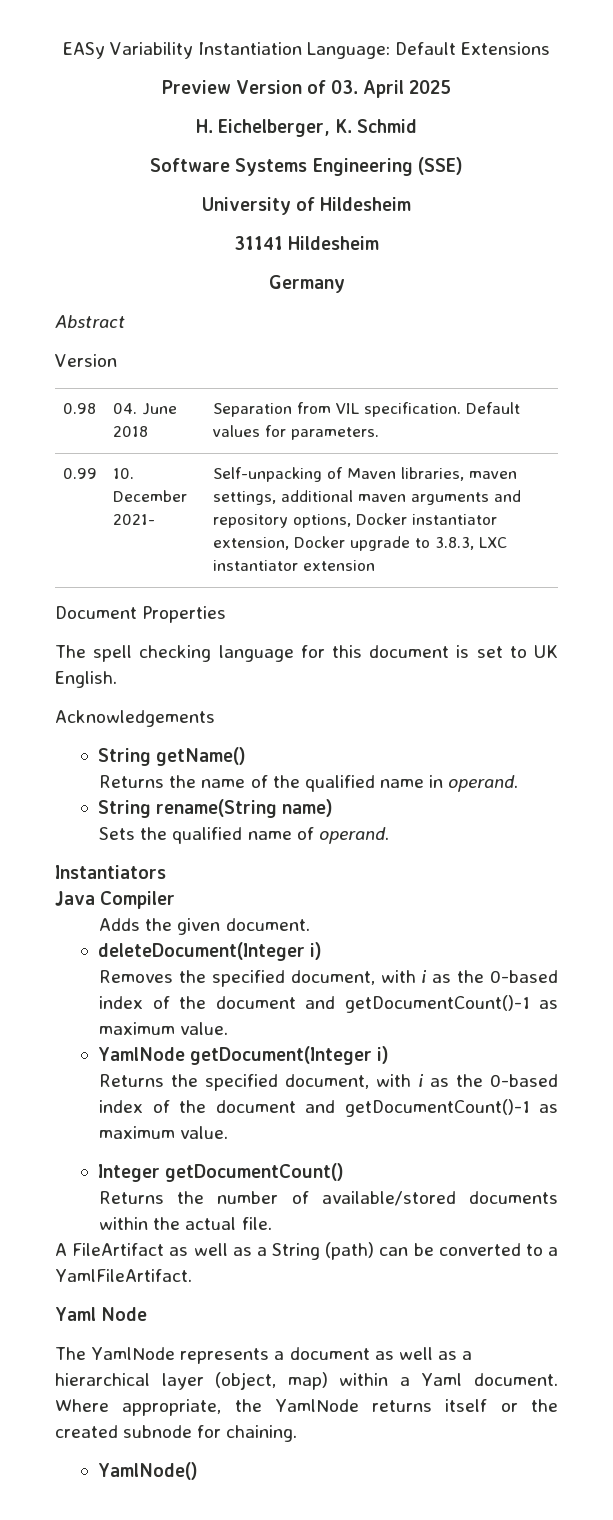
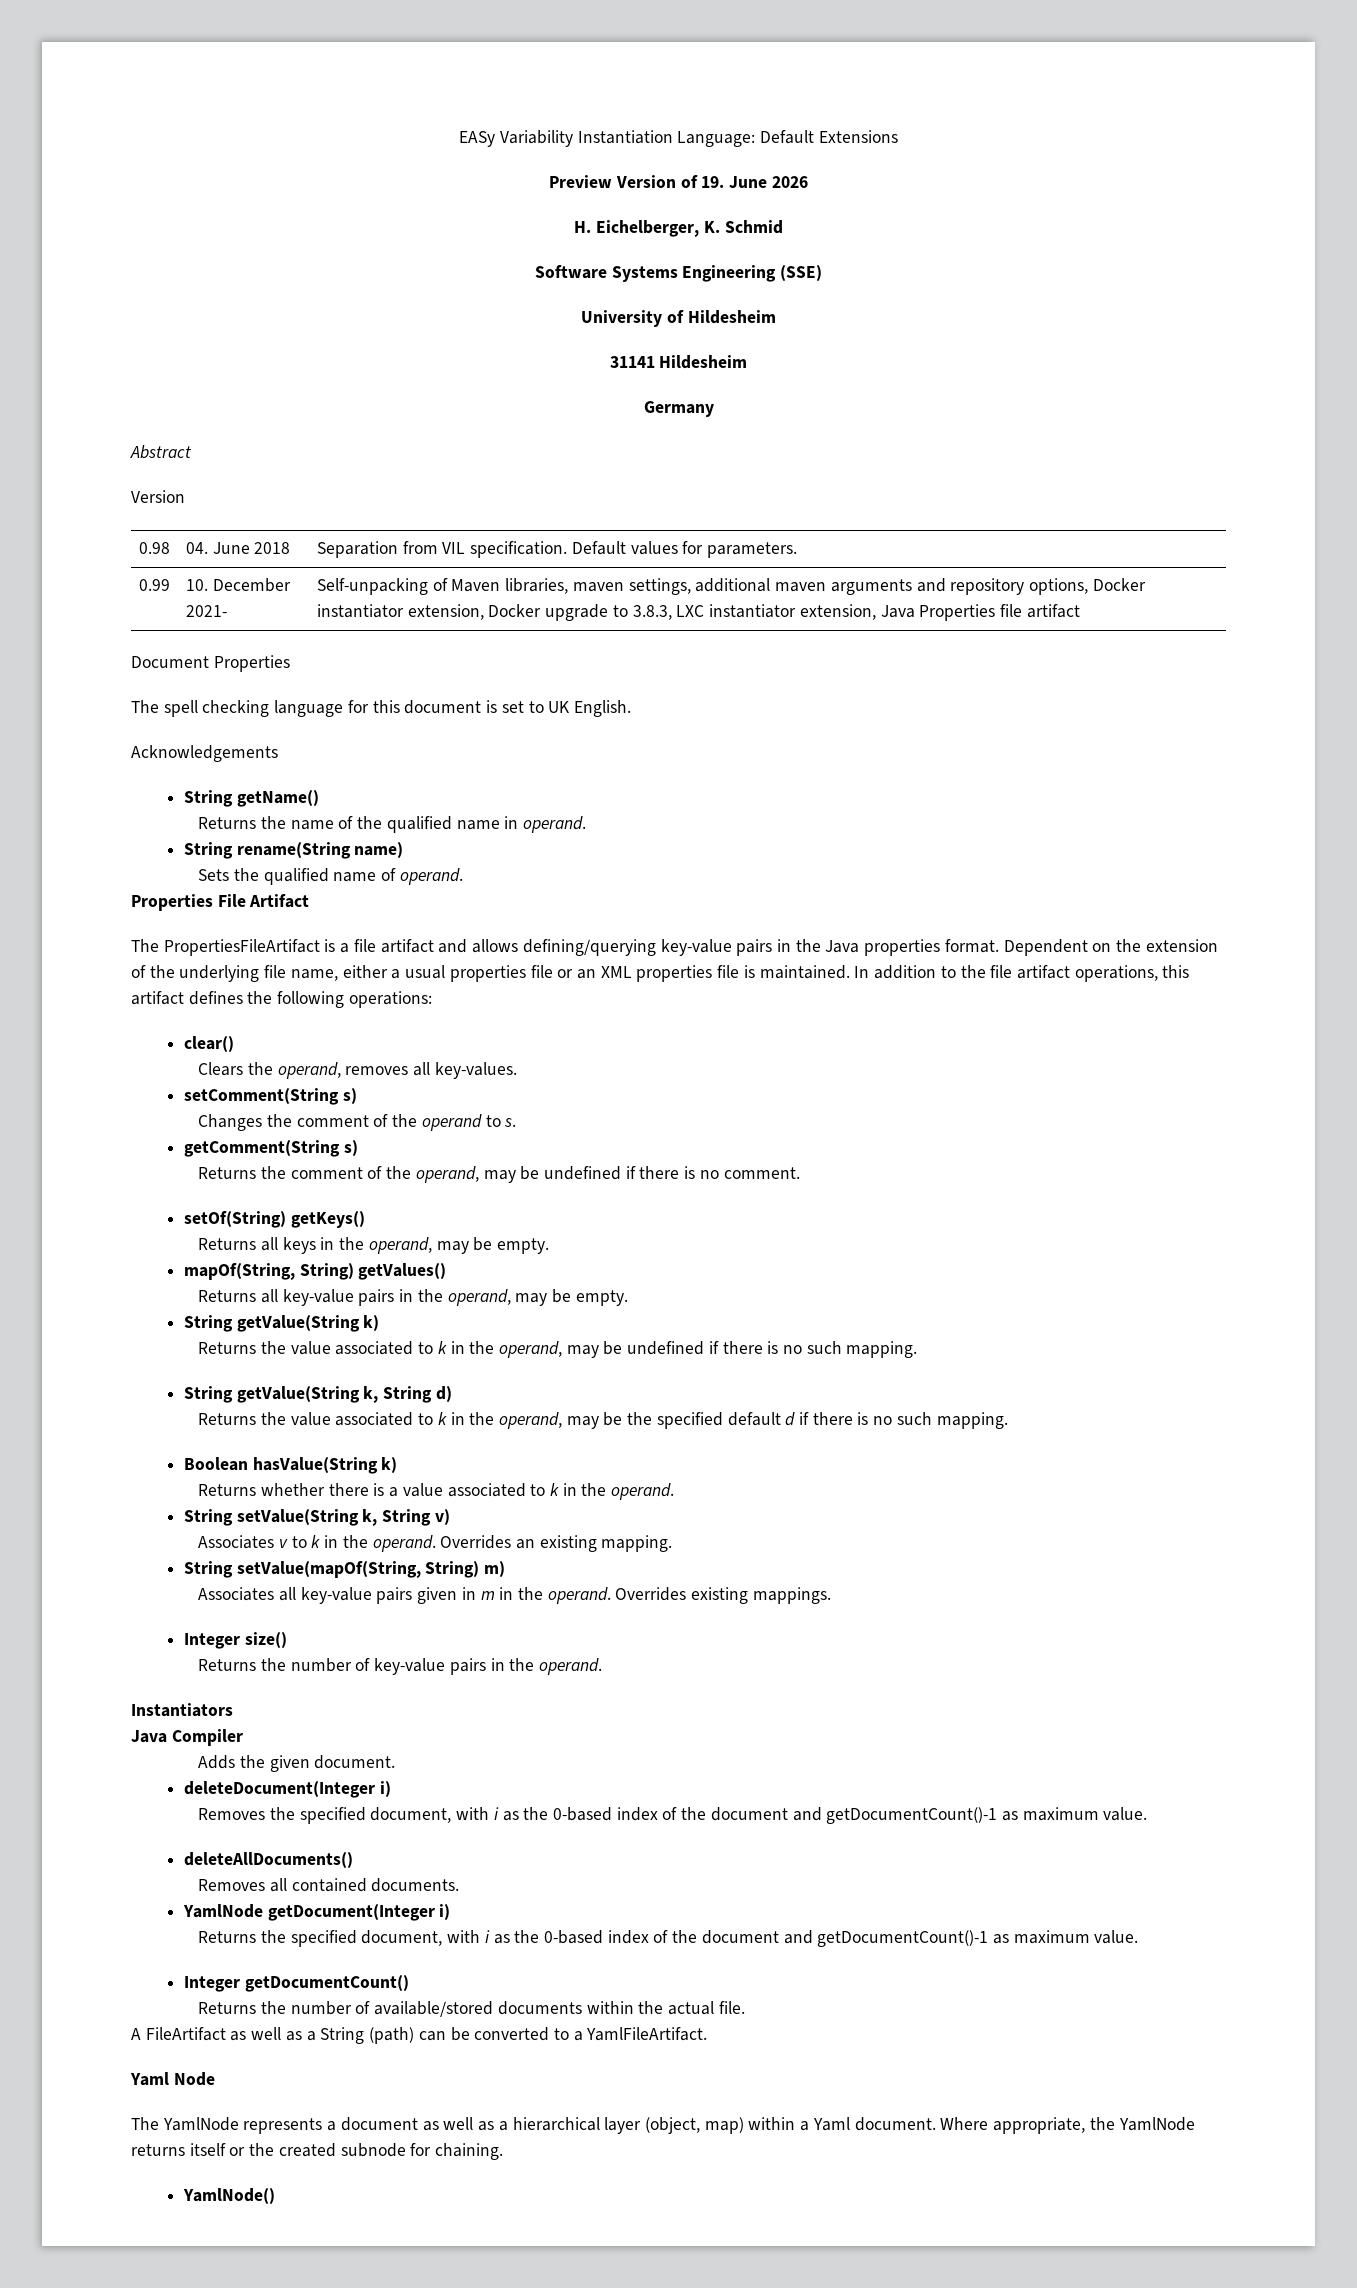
[331,80,452,98] 03. April 2025 -> [701,176,808,188] 19. June 2026
[302,560,375,571] extension -> [799,604,1080,621] extension, Java Properties file artifact
(389, 835) none -> [131,894,310,911] [131,939,1218,956] [131,965,1190,982] [131,991,432,1008] [183,1036,234,1052] [198,1062,517,1079] [183,1088,357,1105] [198,1114,517,1131] [183,1140,358,1157] [198,1166,800,1183] [183,1211,365,1228] [198,1237,549,1254] [183,1263,447,1280] [198,1289,628,1306] [183,1315,380,1332] [198,1341,918,1358] [183,1386,452,1403] [198,1412,1008,1429] [183,1457,398,1474] [198,1483,675,1500] [183,1509,450,1526] [198,1535,673,1552] [183,1561,505,1578] [198,1587,831,1604] [183,1632,287,1649] [198,1658,602,1675] // Properties File Artifact // The PropertiesFileArtifact is a file artifact and allows defining/querying key-value pairs in the Java properties format. Dependent on the extension of the underlying file name, either a usual properties file or an XML properties file is maintained. In addition to the file artifact operations, this artifact defines the following operations: // clear() // Clears the operand, removes all key-values. // setComment(String s) // Changes the comment of the operand to s. // getComment(String s) // Returns the comment of the operand, may be undefined if there is no comment. // setOf(String) getKeys() // Returns all keys in the operand, may be empty. // mapOf(String, String) getValues() // Returns all key-value pairs in the operand, may be empty. // String getValue(String k) // Returns the value associated to k in the operand, may be undefined if there is no such mapping. // String getValue(String k, String d) // Returns the value associated to k in the operand, may be the specified default d if there is no such mapping. // Boolean hasValue(String k) // Returns whether there is a value associated to k in the operand. // String setValue(String k, String v) // Associates v to k in the operand. Overrides an existing mapping. // String setValue(mapOf(String, String) m) // Associates all key-value pairs given in m in the operand. Overrides existing mappings. // Integer size() // Returns the number of key-value pairs in the operand.
(229, 1028) none -> [183,1852,353,1868] [198,1878,460,1892] // deleteAllDocuments() // Removes all contained documents.

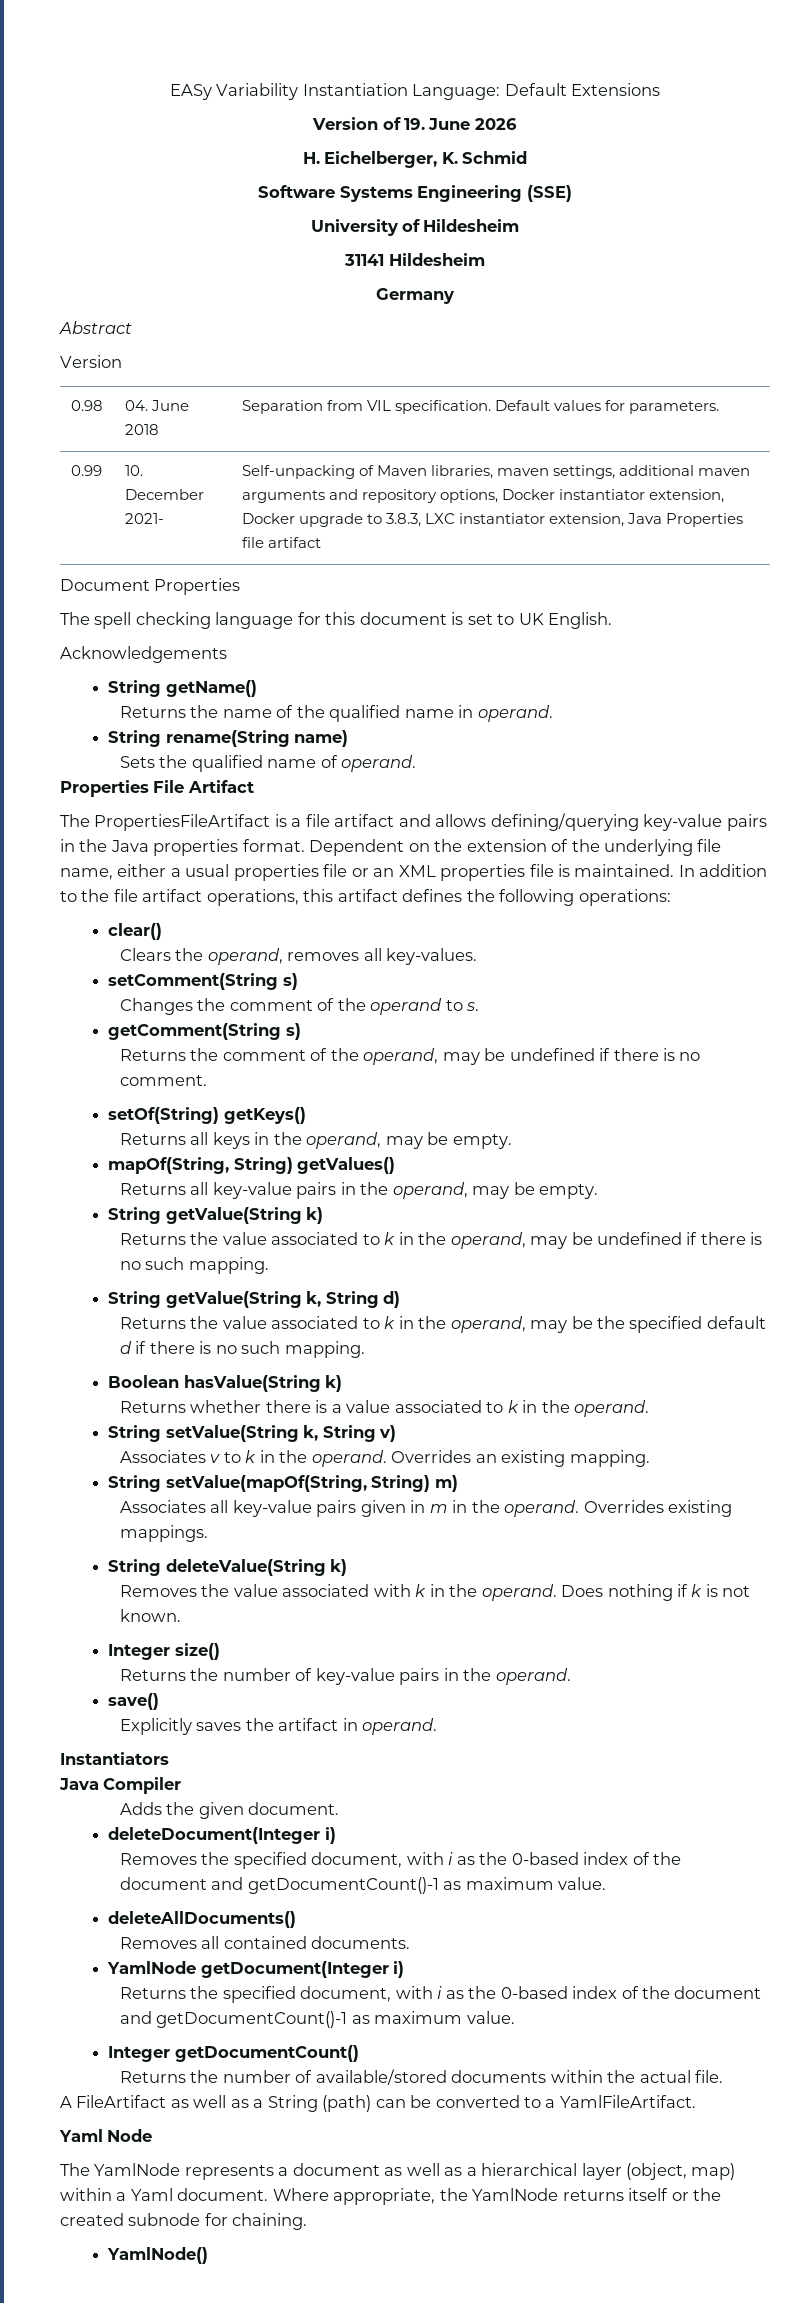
[549,175,613,188] Preview -> (661, 89) none
(831, 1595) none -> [108,1559,348,1576] [119,1584,751,1601] [119,1609,181,1622] // String deleteValue(String k) // Removes the value associated with k in the operand. Does nothing if k is not known.
(602, 1666) none -> [108,1693,160,1710] [119,1718,438,1735] // save() // Explicitly saves the artifact in operand.

